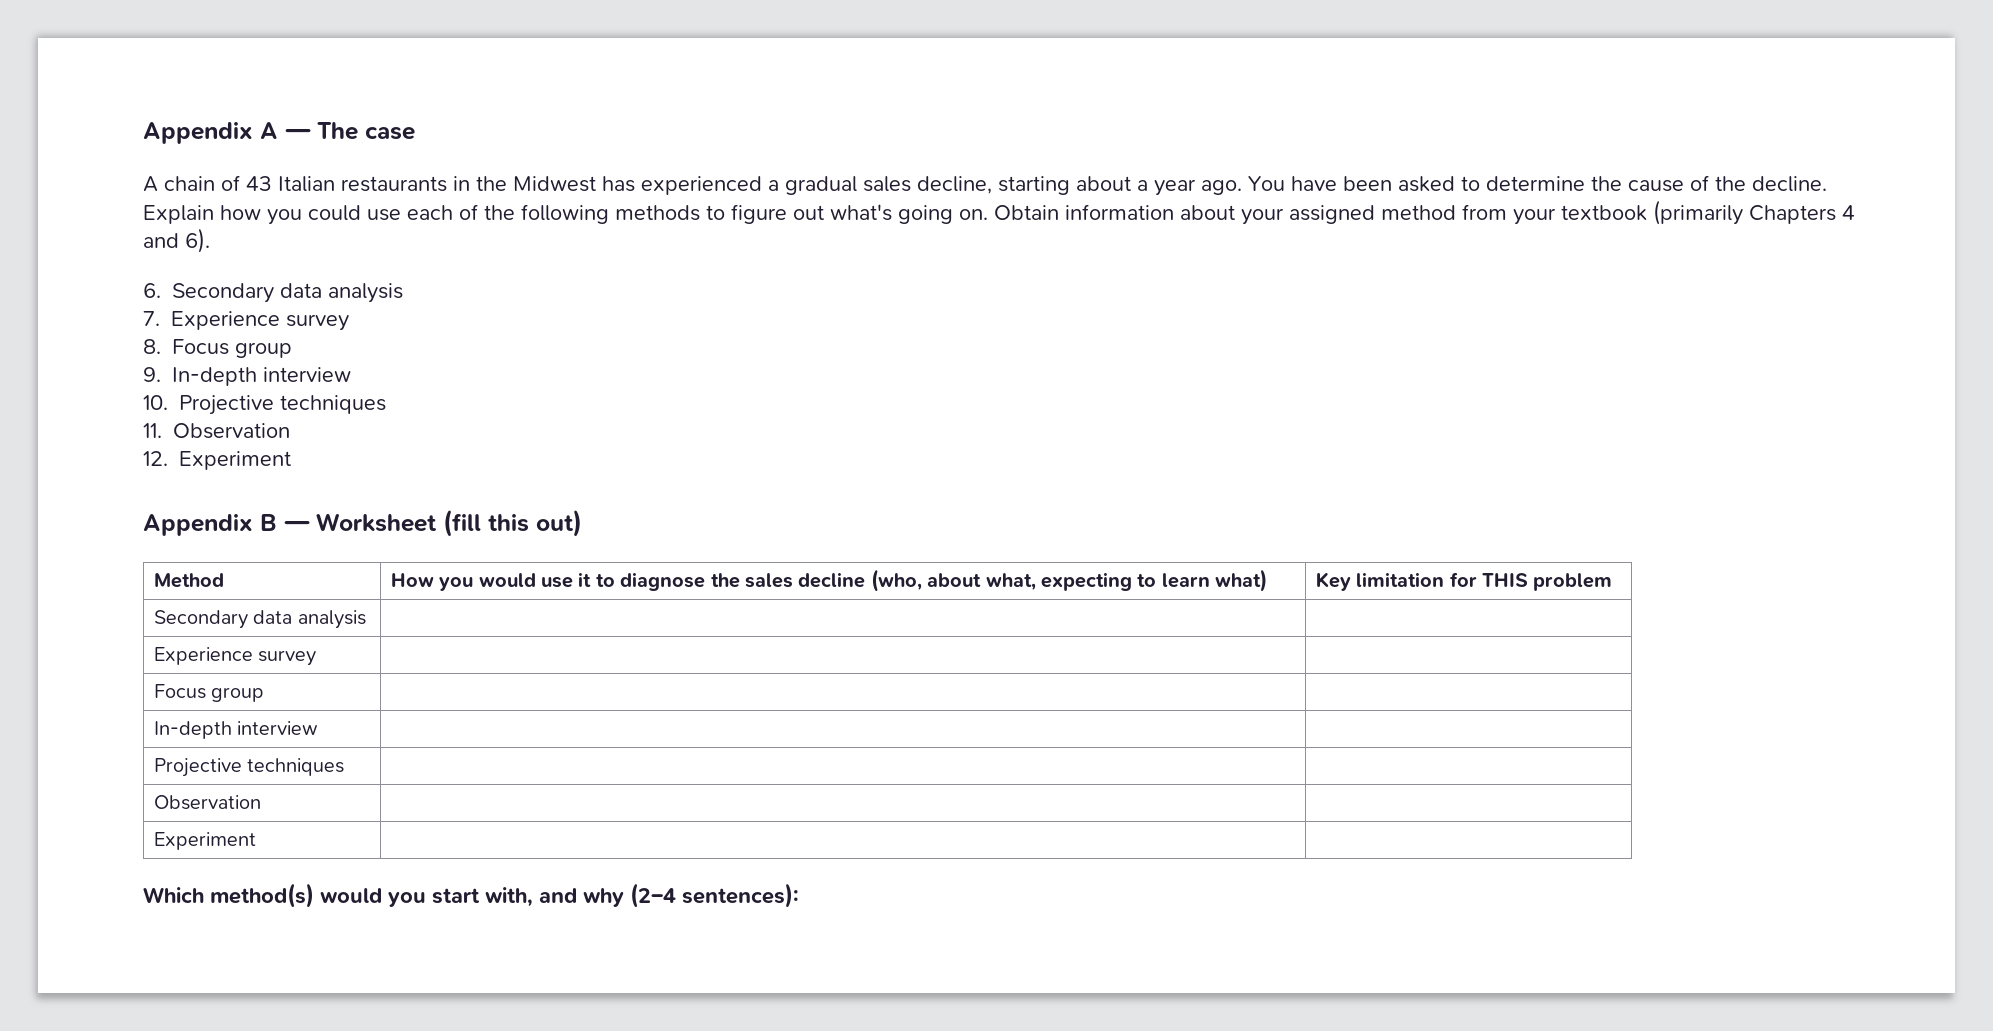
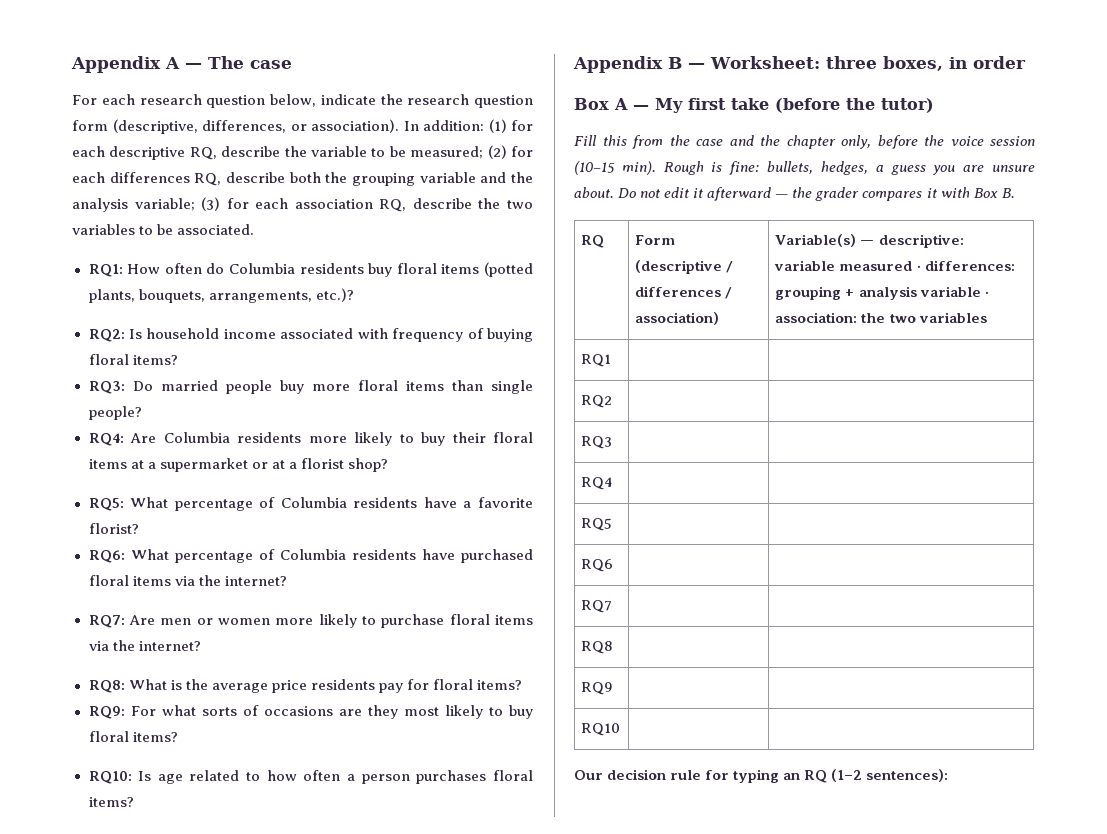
[143,175,1827,196] [143,200,1855,225] [143,228,210,253] [143,283,403,303] [143,311,349,331] [143,339,292,358] [143,367,351,386] [143,395,386,415] [143,423,290,439] [143,451,291,470] [143,509,582,537] [153,573,224,588] [390,569,1268,592] [1315,572,1613,591] [153,610,366,629] [153,647,317,666] [153,684,265,702] [153,721,319,739] [153,758,345,777] [153,795,261,810] [153,832,256,850] [143,883,676,908] A chain of 43 Italian restaurants in the Midwest has experienced a gradual sales decline, starting about a year ago. You have been asked to determine the cause of the decline. Explain how you could use each of the following methods to figure out what's going on. Obtain information about your assigned method from your textbook (primarily Chapters 4 and 6). // 6. Secondary data analysis // 7. Experience survey // 8. Focus group // 9. In-depth interview // 10. Projective techniques // 11. Observation // 12. Experiment // Appendix B — Worksheet (fill this out) // Method | How you would use it to diagnose the sales decline (who, about what, expecting to learn what) | Key limitation for THIS problem // Secondary data analysis | | // Experience survey | | // Focus group | | // In-depth interview | | // Projective techniques | | // Observation | | // Experiment | | // Which method(s) would you start with, and why (2–4 -> [72,94,533,108] [72,119,533,134] [72,145,533,160] [72,172,533,186] [72,197,533,212] [72,224,255,235] [88,262,533,277] [88,288,354,303] [88,328,533,342] [88,354,178,365] [88,380,533,394] [88,406,142,420] [88,432,533,446] [88,458,388,472] [88,497,533,511] [88,523,139,534] [88,549,533,563] [88,575,287,586] [88,614,533,628] [88,640,201,651] [88,679,522,693] [88,705,533,719] [88,731,178,742] [88,770,533,784] [88,797,134,807] [573,56,1026,73] [574,98,934,113] [574,135,1035,149] [574,161,1035,175] [574,187,1015,201] [581,235,605,248] [635,235,676,245] [635,260,734,274] [635,286,733,299] [635,312,720,325] [775,234,964,248] [774,260,1015,271] [775,286,989,300] [775,312,987,323] [581,354,612,367] [581,395,613,408] [581,436,613,449] [581,477,614,490] [581,518,613,531] [581,559,614,572] [581,600,613,613] [581,641,614,654] [581,682,614,695] [581,723,621,736] [574,769,863,783] For each research question below, indicate the research question form (descriptive, differences, or association). In addition: (1) for each descriptive RQ, describe the variable to be measured; (2) for each differences RQ, describe both the grouping variable and the analysis variable; (3) for each association RQ, describe the two variables to be associated. // RQ1: How often do Columbia residents buy floral items (potted plants, bouquets, arrangements, etc.)? // RQ2: Is household income associated with frequency of buying floral items? // RQ3: Do married people buy more floral items than single people? // RQ4: Are Columbia residents more likely to buy their floral items at a supermarket or at a florist shop? // RQ5: What percentage of Columbia residents have a favorite florist? // RQ6: What percentage of Columbia residents have purchased floral items via the internet? // RQ7: Are men or women more likely to purchase floral items via the internet? // RQ8: What is the average price residents pay for floral items? // RQ9: For what sorts of occasions are they most likely to buy floral items? // RQ10: Is age related to how often a person purchases floral items? // Appendix B — Worksheet: three boxes, in order // Box A — My first take (before the tutor) // Fill this from the case and the chapter only, before the voice session (10–15 min). Rough is fine: bullets, hedges, a guess you are unsure about. Do not edit it afterward — the grader compares it with Box B. // RQ | Form (descriptive / differences / association) | Variable(s) — descriptive: variable measured · differences: grouping + analysis variable · association: the two variables // RQ1 | | // RQ2 | | // RQ3 | | // RQ4 | | // RQ5 | | // RQ6 | | // RQ7 | | // RQ8 | | // RQ9 | | // RQ10 | | // Our decision rule for typing an RQ (1–2

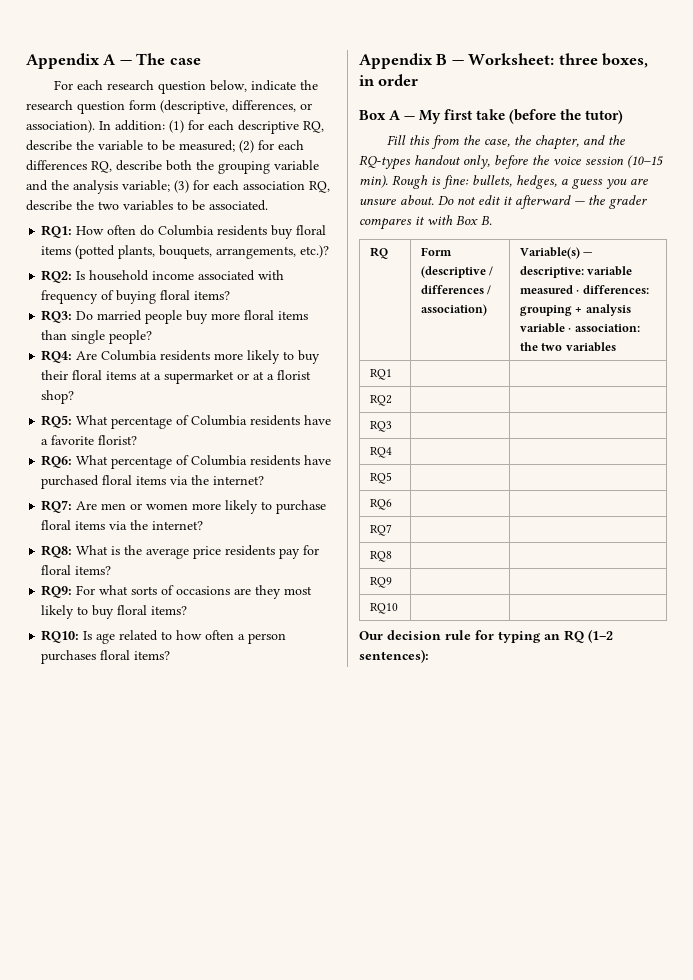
[696,135,836,149] case and the chapter -> [484,135,626,150] [359,155,461,170] case, the chapter, and the RQ-types handout

